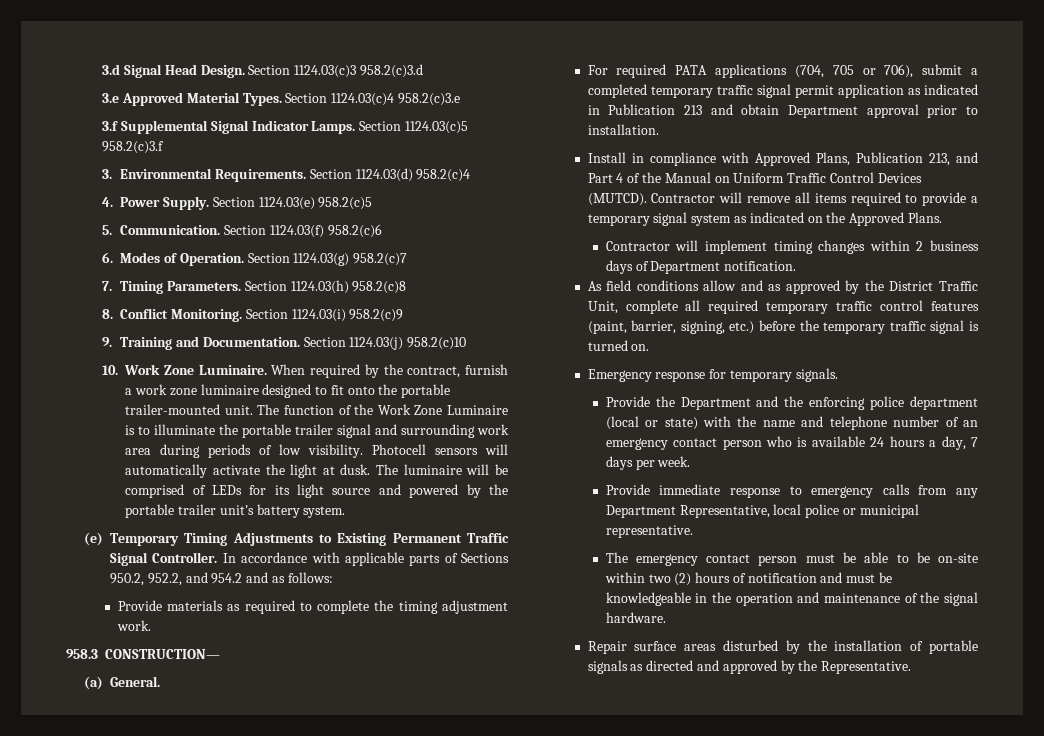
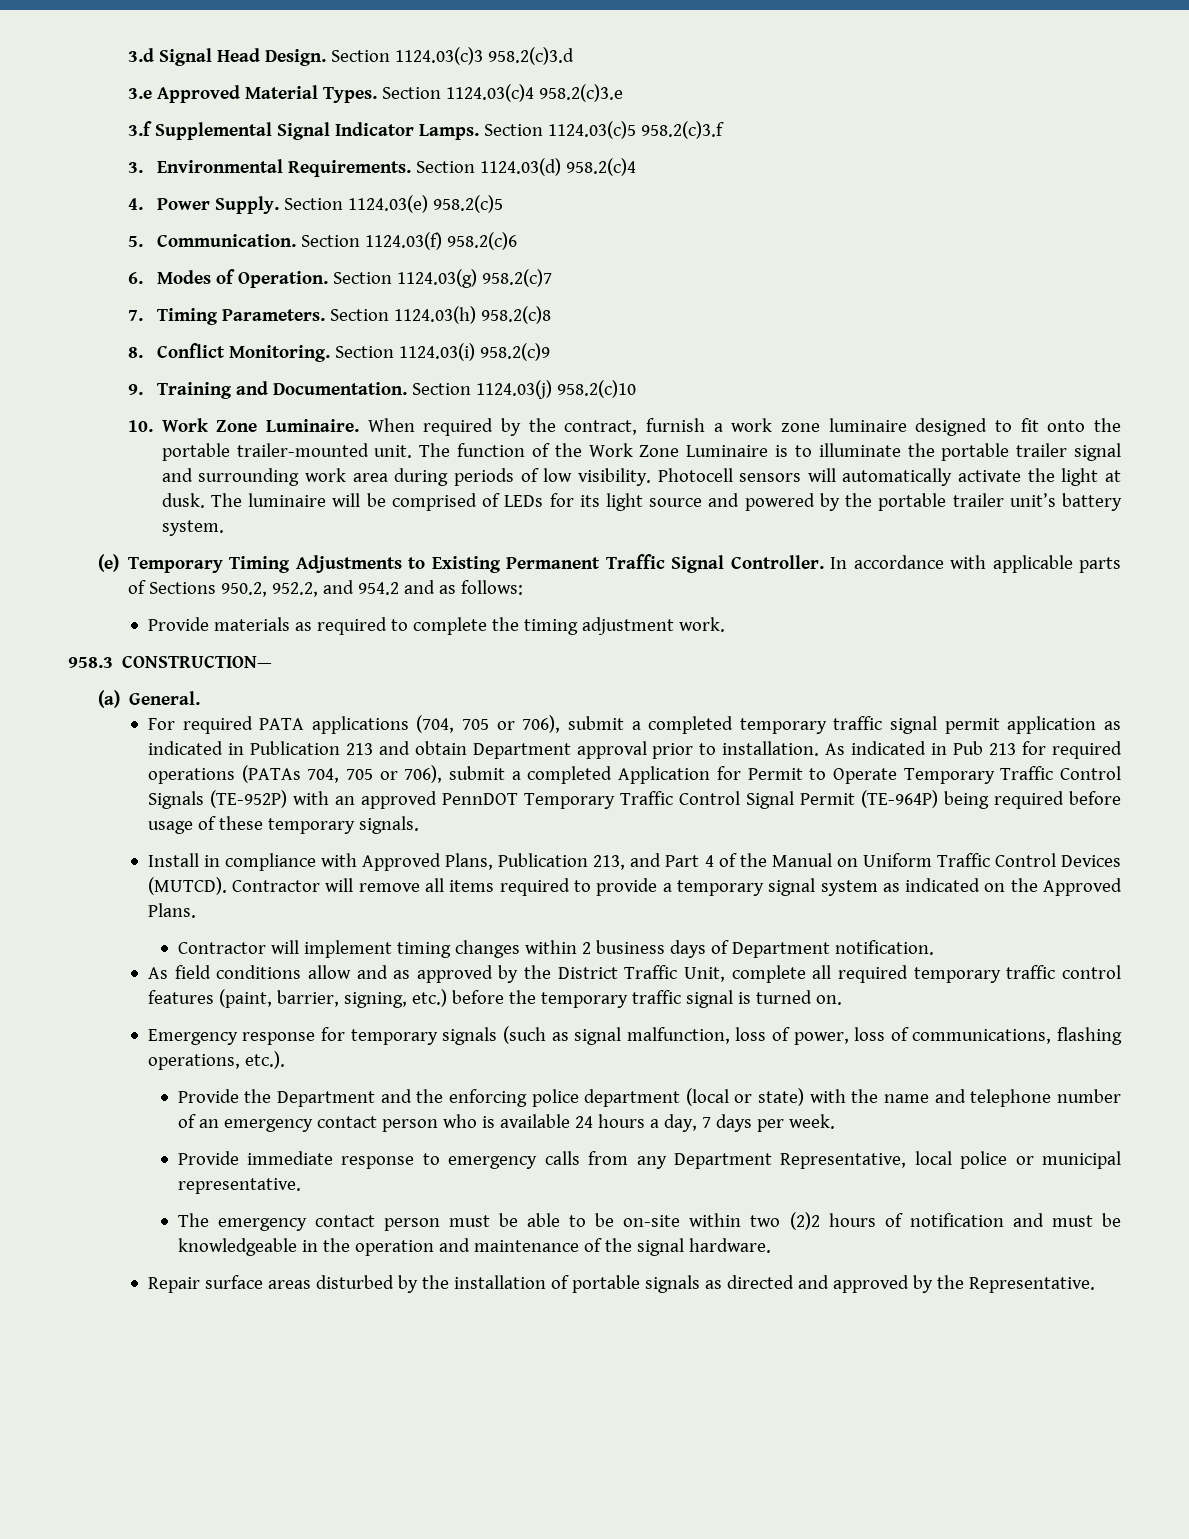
(659, 129) none -> [825,741,1122,759] [147,765,1121,784] [147,790,1122,809] [147,816,419,834] As indicated in Pub 213 for required operations (PATAs 704, 705 or 706), submit a completed Application for Permit to Operate Temporary Traffic Control Signals (TE-952P) with an approved PennDOT Temporary Traffic Control Signal Permit (TE-964P) being required before usage of these temporary signals.
[795,368,838,382] signals. -> [442,1026,1122,1045] [147,1051,285,1070] signals (such as signal malfunction, loss of power, loss of communications, flashing operations, etc.).
[674,573,692,586] (2) -> [789,1212,820,1230] (2)2

